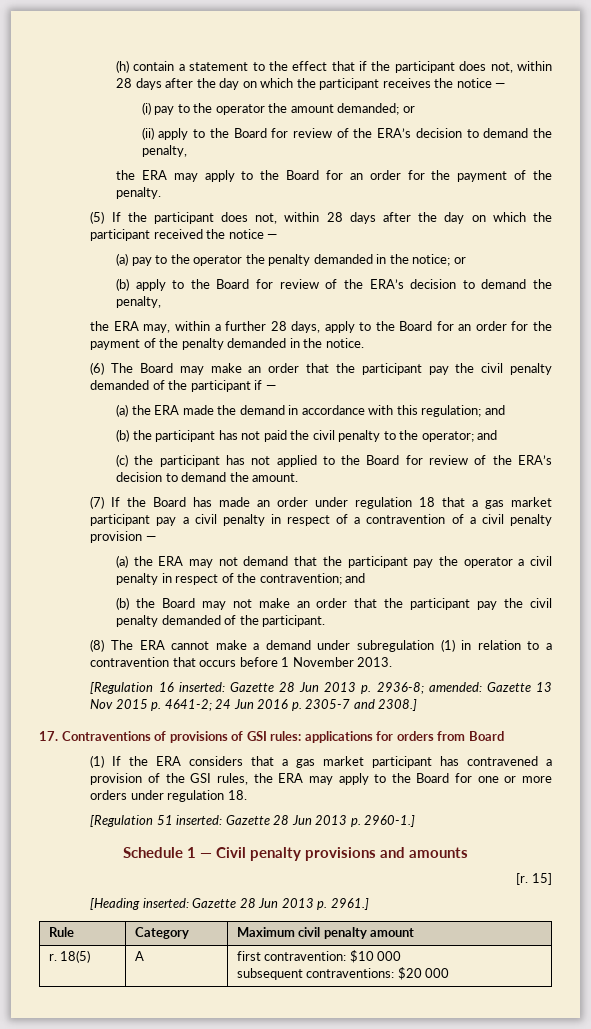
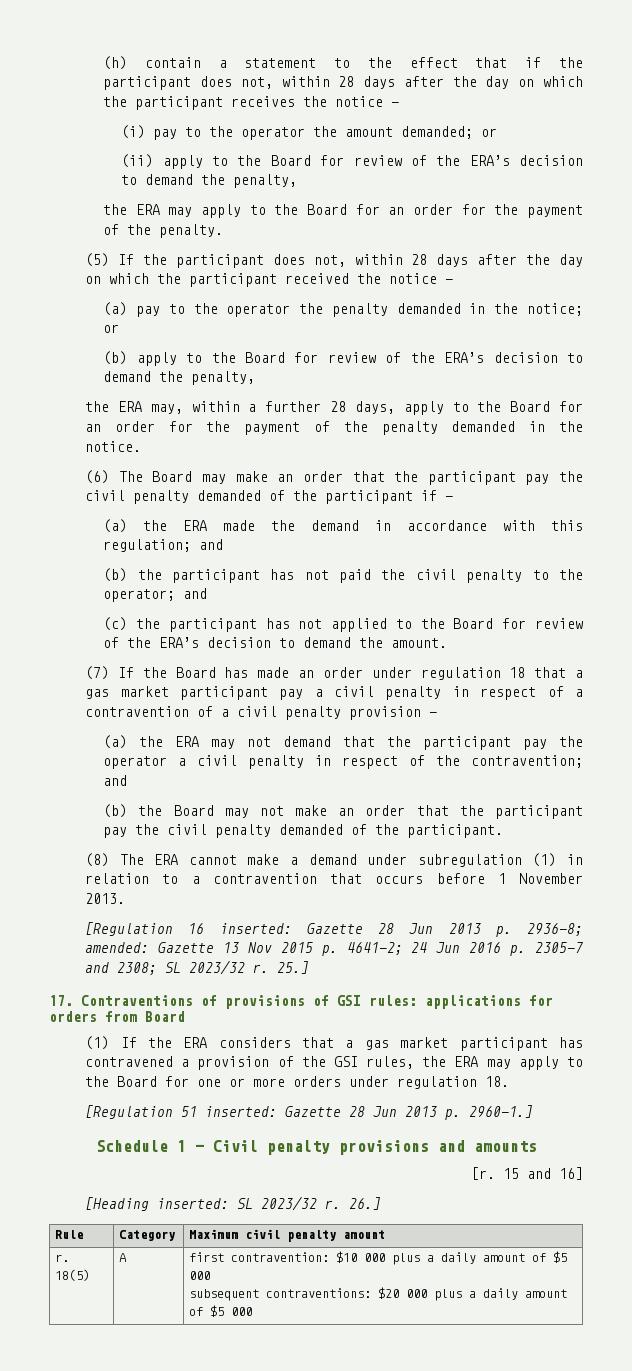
[378,699,418,711] 2308.] -> [117,960,310,975] 2308; SL 2023/32 r. 25.]
[532,873,552,885] 15] -> [503,1167,583,1180] 15 and 16]
[192,898,369,910] Gazette 28 Jun 2013 p. 2961.] -> [237,1196,382,1211] SL 2023/32 r. 26.]
[236,967,422,980] // subsequent contraventions: $20 -> [392,1251,568,1265] [189,1271,211,1280] [189,1287,568,1301] [189,1305,225,1317] plus a daily amount of $5 000 // subsequent contraventions: $20 000 plus a daily amount of $5

